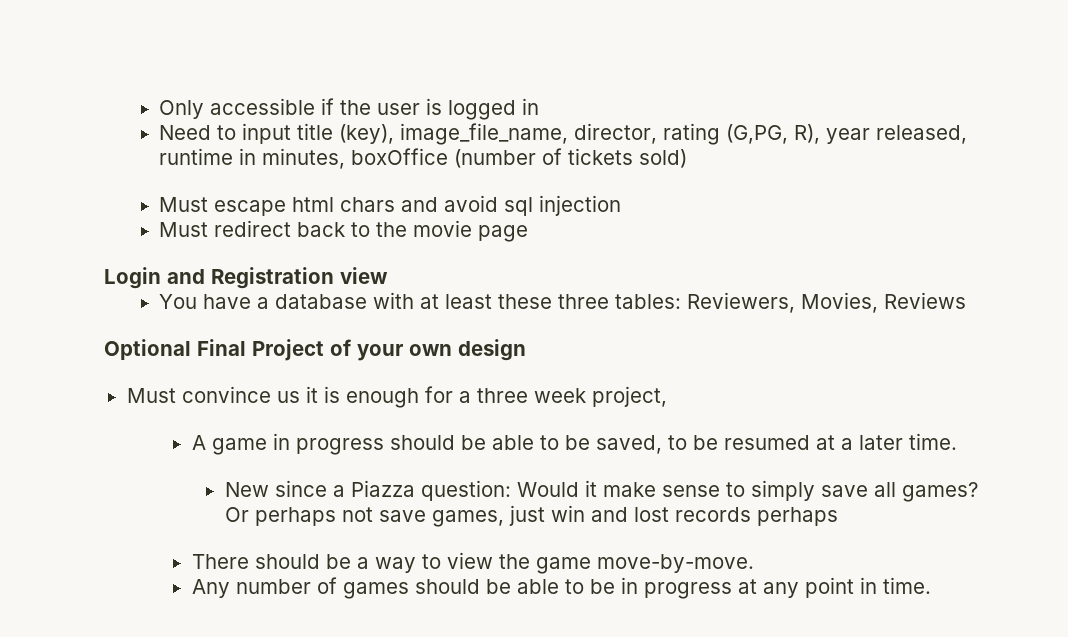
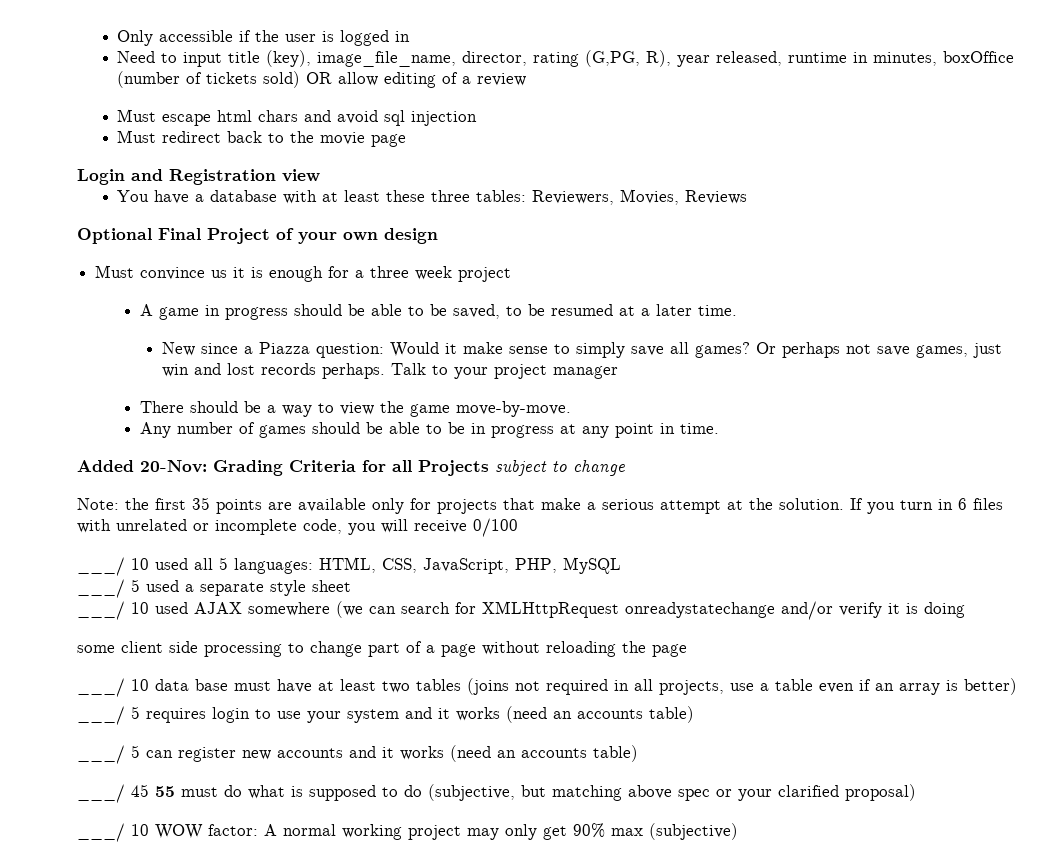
(688, 158) none -> [306,72,527,88] OR allow editing of a review
[591,386,667,407] project, -> [458,267,512,282] project
[756,507,838,526] perhaps -> [322,363,619,379] perhaps. Talk to your project manager
(931, 585) none -> [77,460,625,476] [77,497,1003,514] [77,518,518,537] [77,557,621,576] [77,579,351,598] [77,601,965,620] [77,641,687,657] [77,678,1017,697] [77,706,694,725] [77,745,638,764] [77,784,916,803] [77,823,738,842] // Added 20-Nov: Grading Criteria for all Projects subject to change // Note: the first 35 points are available only for projects that make a serious attempt at the solution. If you turn in 6 files with unrelated or incomplete code, you will receive 0/100 // ___/ 10 used all 5 languages: HTML, CSS, JavaScript, PHP, MySQL // ___/ 5 used a separate style sheet // ___/ 10 used AJAX somewhere (we can search for XMLHttpRequest onreadystatechange and/or verify it is doing // some client side processing to change part of a page without reloading the page // ___/ 10 data base must have at least two tables (joins not required in all projects, use a table even if an array is better) // ___/ 5 requires login to use your system and it works (need an accounts table) // ___/ 5 can register new accounts and it works (need an accounts table) // ___/ 45 55 must do what is supposed to do (subjective, but matching above spec or your clarified proposal) // ___/ 10 WOW factor: A normal working project may only get 90% max (subjective)

